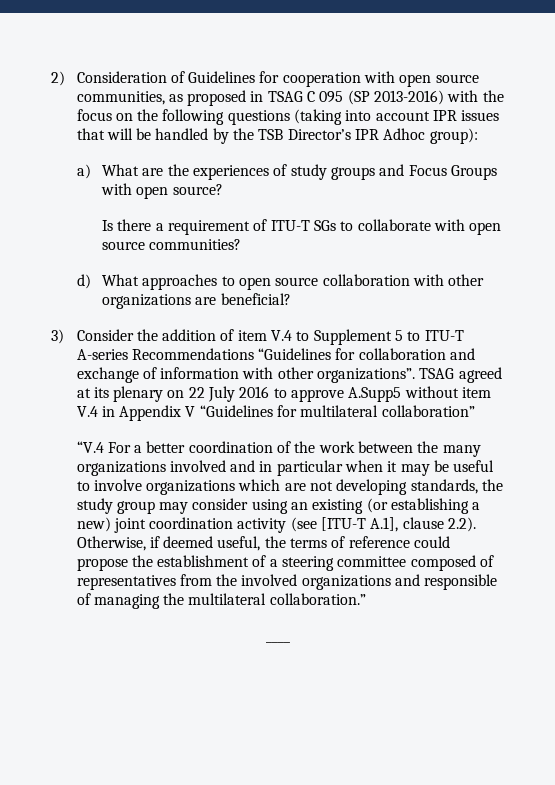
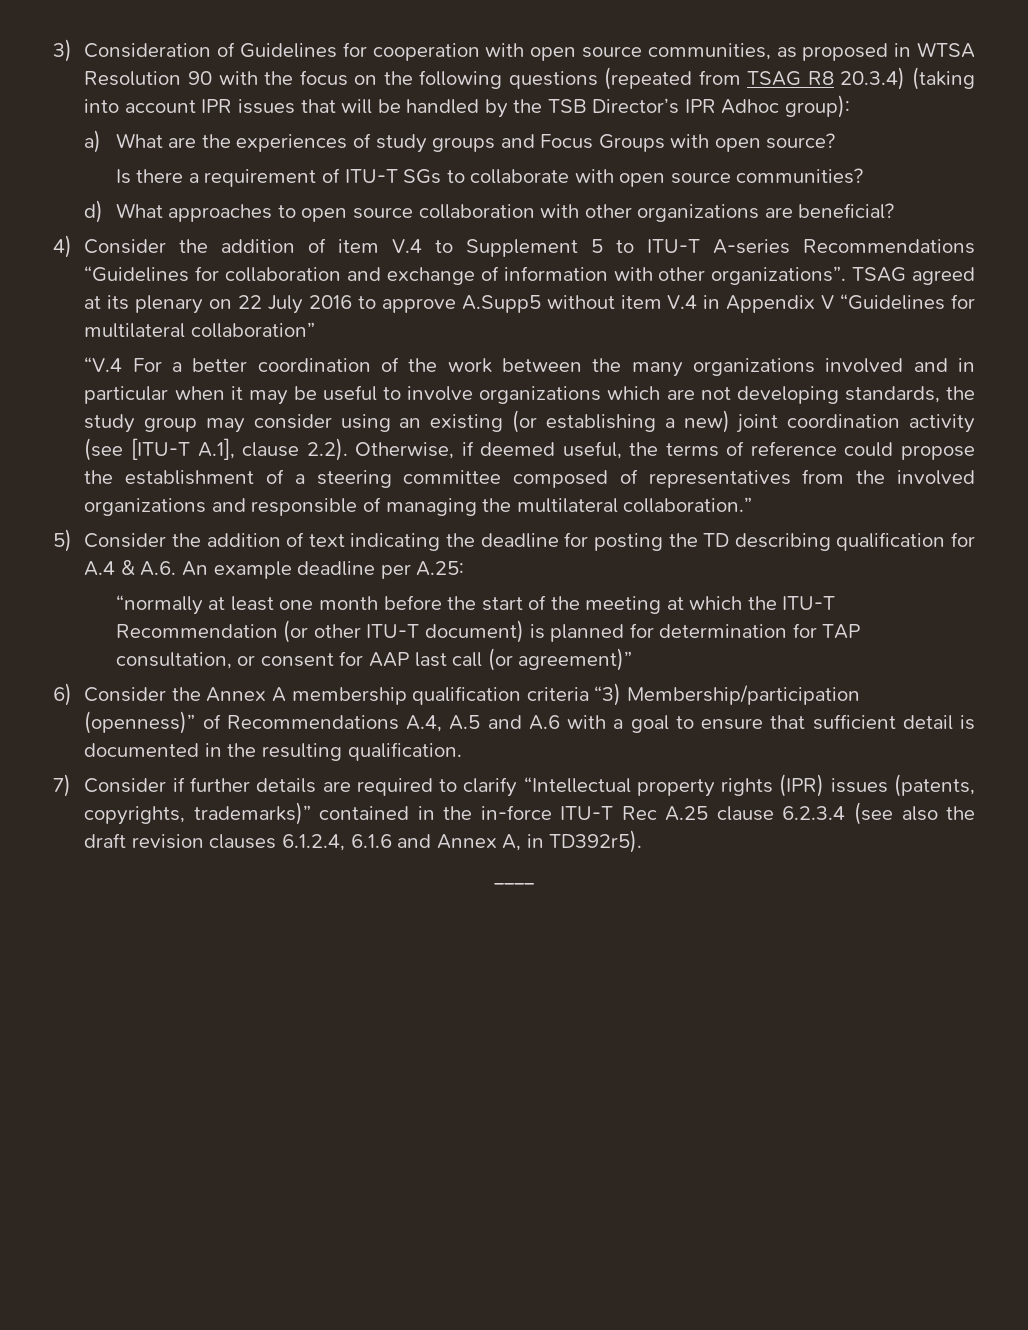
[51,71,65,86] 2) -> [53,39,72,62] 3)
[267,90,445,105] TSAG C 095 (SP 2013-2016) -> [916,42,975,58] [84,71,212,86] WTSA Resolution 90
(290, 117) none -> [604,67,906,90] (repeated from TSAG R8 20.3.4)
[51,329,64,344] 3) -> [53,235,72,258] 4)
(366, 599) none -> [53,529,975,552] [84,560,465,579] [115,595,836,615] [115,620,861,643] [115,648,633,671] [53,683,860,706] [84,711,976,734] [84,742,462,761] [53,774,976,797] [84,802,975,825] [84,830,643,853] // 5) Consider the addition of text indicating the deadline for posting the TD describing qualification for A.4 & A.6. An example deadline per A.25: // “normally at least one month before the start of the meeting at which the ITU-T Recommendation (or other ITU-T document) is planned for determination for TAP consultation, or consent for AAP last call (or agreement)” // 6) Consider the Annex A membership qualification criteria “3) Membership/participation (openness)” of Recommendations A.4, A.5 and A.6 with a goal to ensure that sufficient detail is documented in the resulting qualification. // 7) Consider if further details are required to clarify “Intellectual property rights (IPR) issues (patents, copyrights, trademarks)” contained in the in-force ITU-T Rec A.25 clause 6.2.3.4 (see also the draft revision clauses 6.1.2.4, 6.1.6 and Annex A, in TD392r5).

